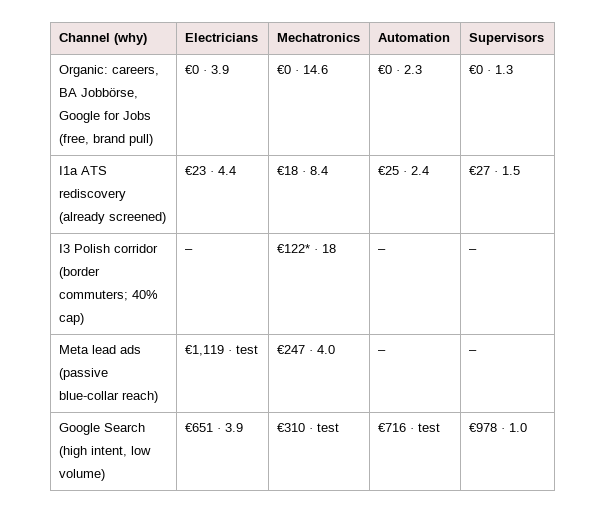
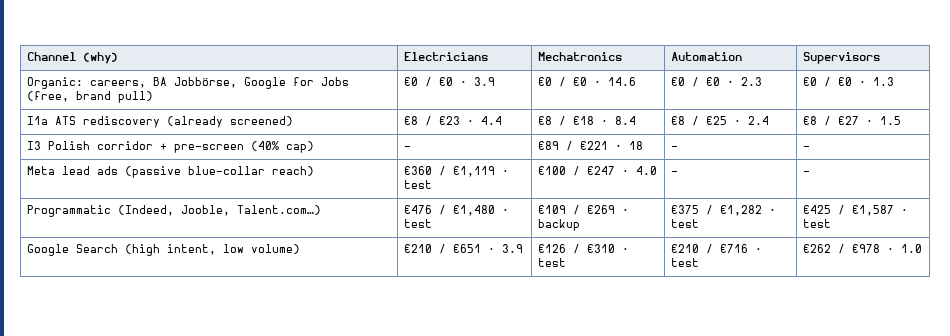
(199, 69) none -> [424,77,453,87] / €0
(291, 69) none -> [558,77,587,87] / €0
(392, 69) none -> [691,77,720,87] / €0
(483, 69) none -> [823,77,852,87] / €0
(166, 218) none -> [403,116,432,126] €8 /
(236, 170) none -> [537,116,566,126] €8 /
(328, 170) none -> [670,116,699,126] €8 /
(429, 170) none -> [802,116,831,126] €8 /
[58,267,100,279] [58,290,158,301] (border commuters; 40% -> [159,141,279,153] + pre-screen (40%
[276,244,310,253] €122* -> [537,141,608,151] €89 / €221
(158, 397) none -> [403,166,446,176] €360 /
(258, 349) none -> [537,166,580,176] €100 /
(477, 352) none -> [26,205,321,217] [403,205,509,216] [403,219,432,228] [537,205,629,215] [537,219,580,231] [670,205,776,216] [670,219,699,228] [802,205,908,216] [802,219,831,228] // Programmatic (Indeed, Jooble, Talent.com…) | €476 / €1,480 · test | €109 / €269 · backup | €375 / €1,282 · test | €425 / €1,587 · test
(105, 475) none -> [403,244,446,254] €210 /
(243, 427) none -> [537,244,580,254] €126 /
(339, 427) none -> [670,244,713,254] €210 /
(440, 427) none -> [802,244,845,254] €262 /

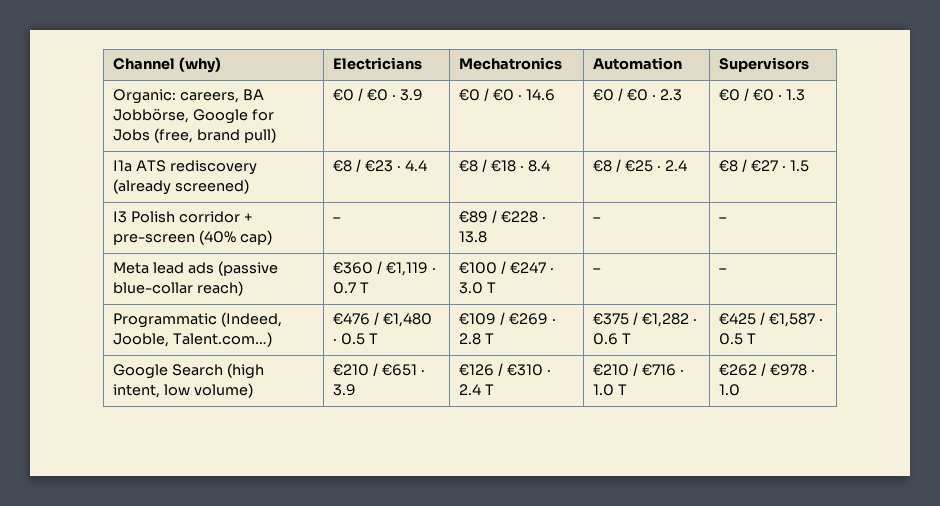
[579,141,643,150] €221 · 18 -> [501,211,547,223] [459,231,488,243] €228 · 13.8
[403,180,432,189] test -> [333,282,370,294] 0.7 T
[635,166,657,175] 4.0 -> [459,282,497,294] 3.0 T
[403,219,432,228] test -> [341,333,379,345] 0.5 T
[537,219,580,231] backup -> [459,333,495,345] 2.8 T
[670,219,699,228] test -> [593,333,632,345] 0.6 T
[802,219,831,228] test -> [719,333,757,345] 0.5 T
[537,258,566,267] test -> [459,384,495,395] 2.4 T
[670,258,699,267] test -> [593,384,628,396] 1.0 T

